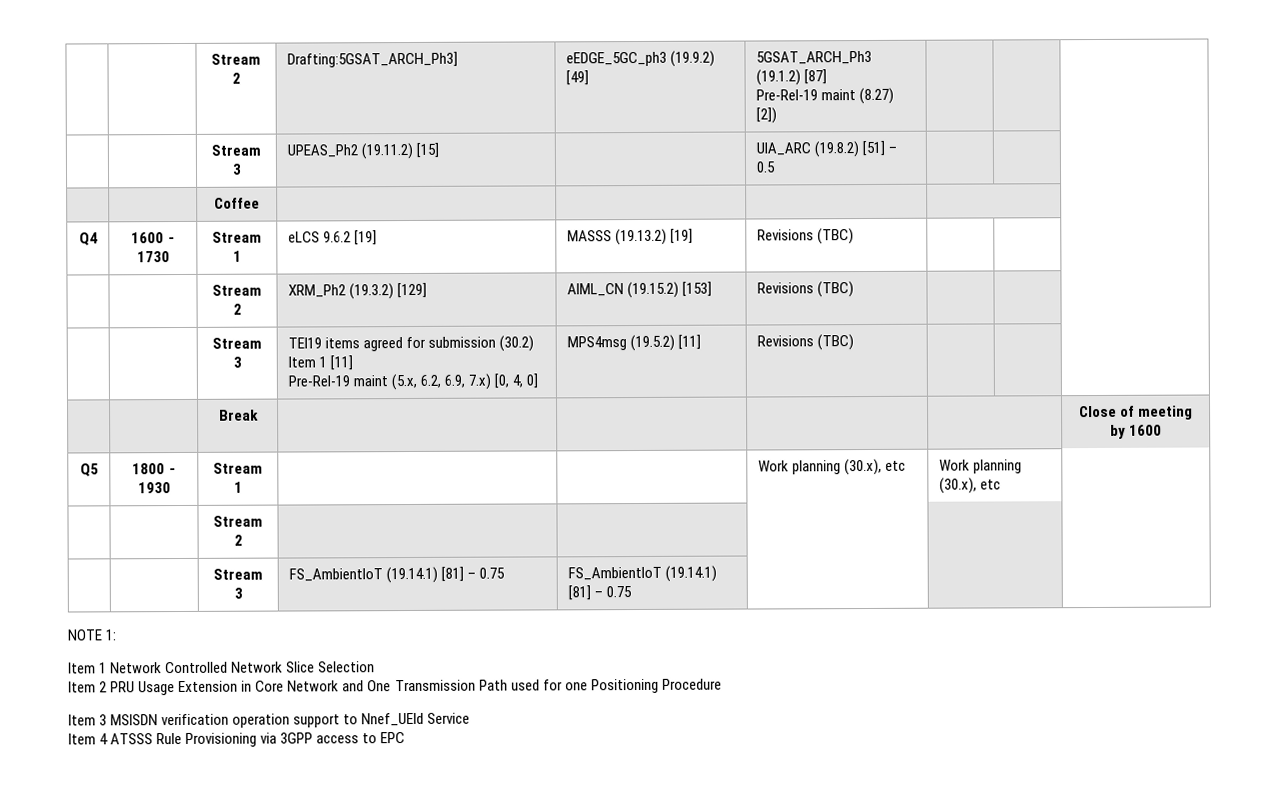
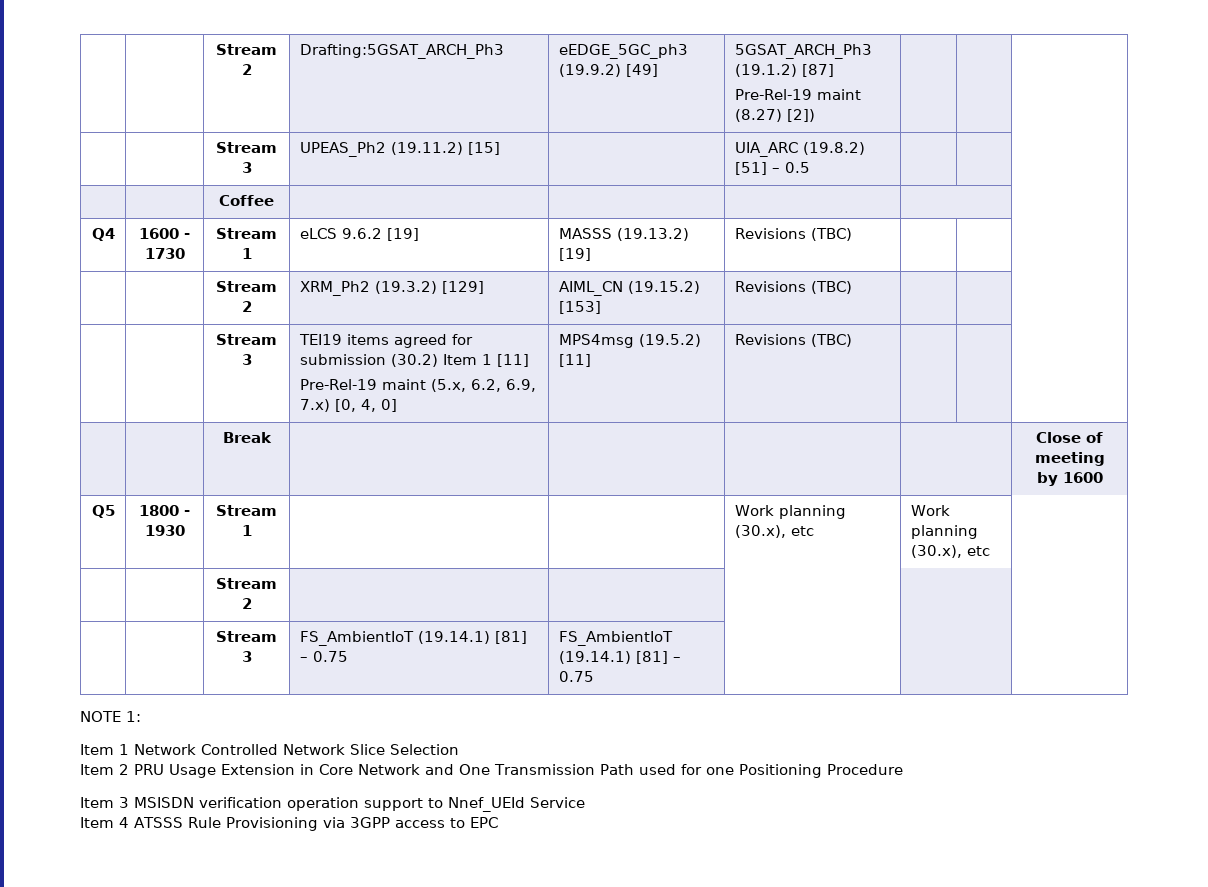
[211,53,261,65] [231,72,241,84] [286,51,458,68] | | Stream 2 | Drafting:5GSAT_ARCH_Ph3] -> [216,44,277,55] [241,64,252,75] [299,44,504,59] | | Stream 2 | Drafting:5GSAT_ARCH_Ph3

